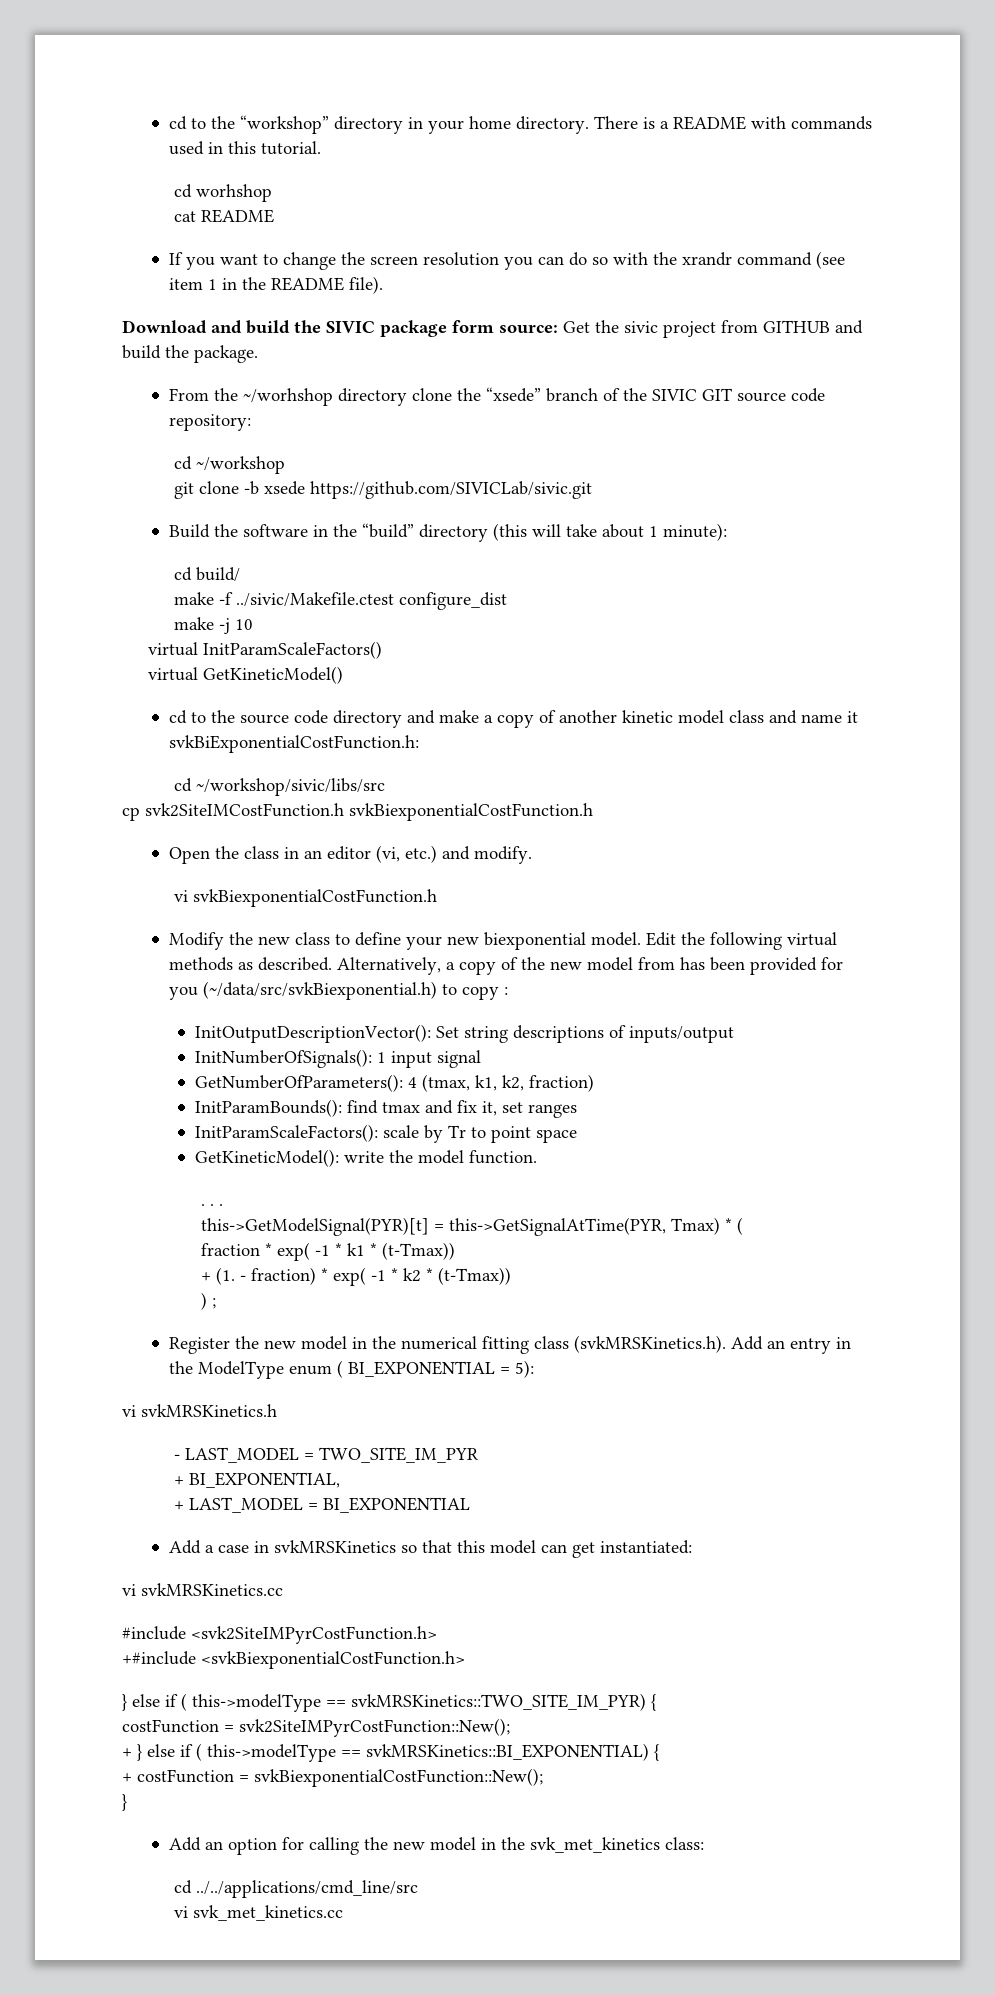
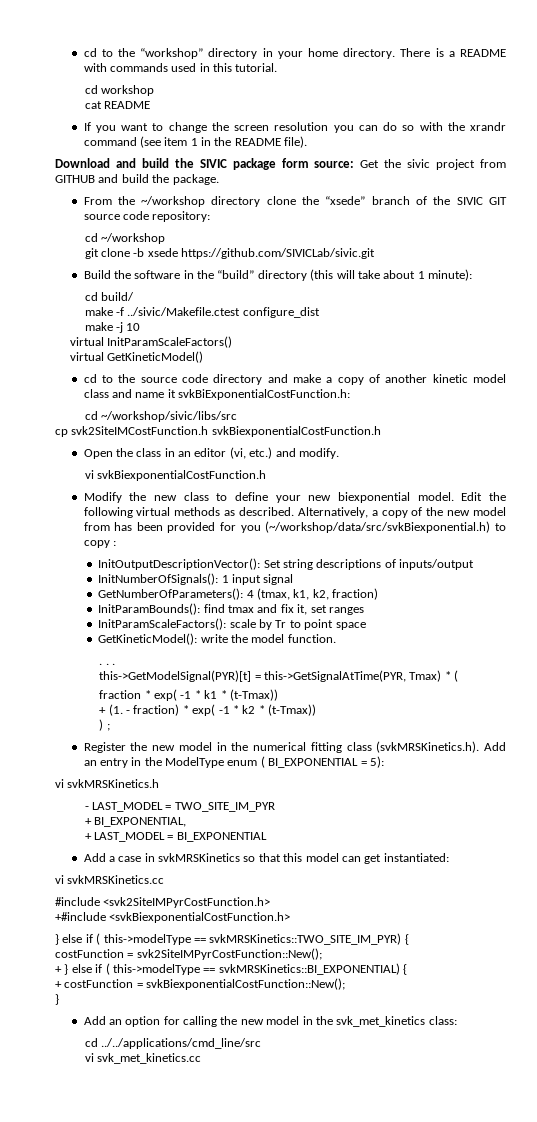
[196,184,273,202] worhshop -> [100,85,154,96] workshop
[242,388,333,406] ~/worhshop -> [141,196,206,207] ~/workshop
[202,981,437,1000] (~/data/src/svkBiexponential.h) -> [265,521,491,533] (~/workshop/data/src/svkBiexponential.h)

